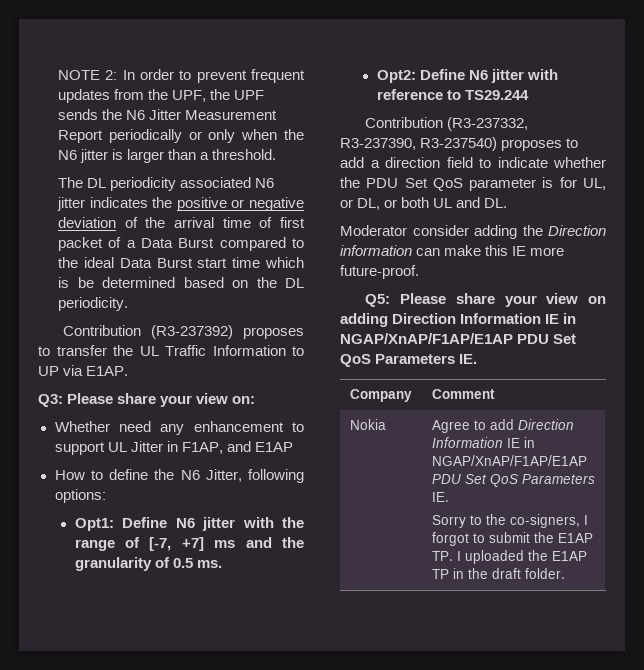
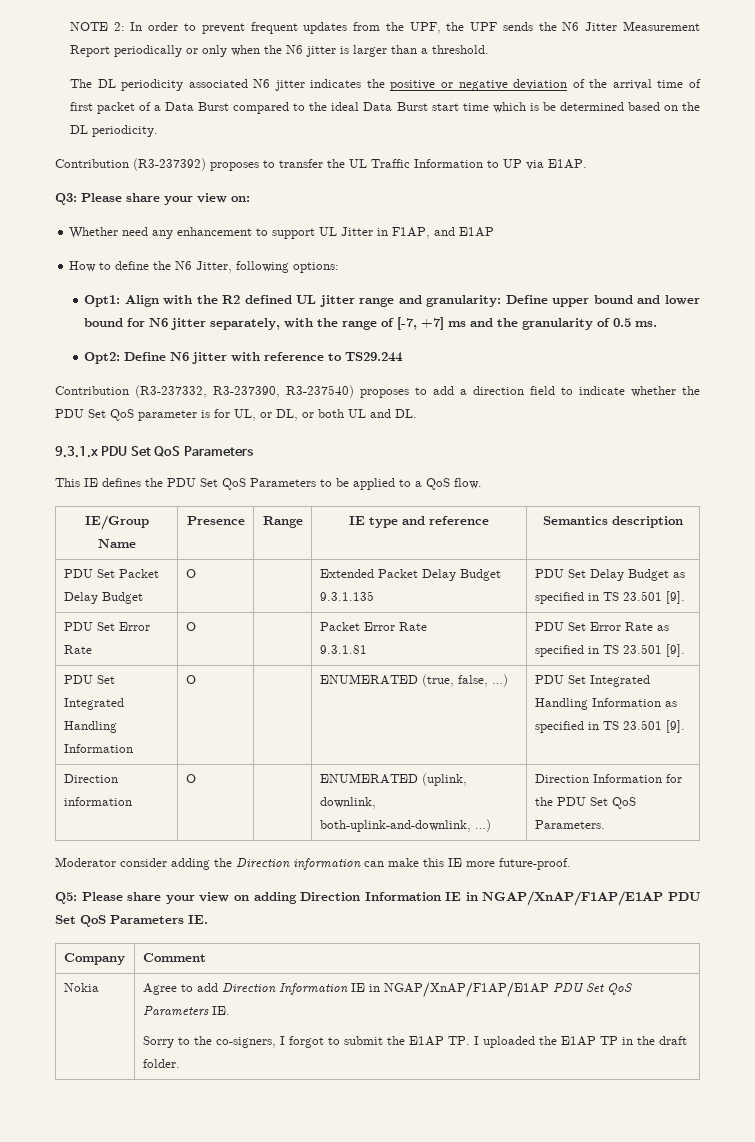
[122,517,236,531] Define N6 jitter -> [124,295,700,307] [84,318,281,330] Align with the R2 defined UL jitter range and granularity: Define upper bound and lower bound for N6 jitter separately,
(508, 203) none -> [55,446,253,458] [55,478,482,490] [84,515,149,530] [97,539,136,548] [186,516,245,525] [262,516,303,528] [349,516,489,528] [543,516,683,528] [63,569,159,578] [63,592,143,604] [185,569,196,578] [319,569,501,581] [319,591,374,601] [534,569,685,581] [534,591,685,604] [63,622,150,631] [63,645,92,654] [185,622,196,631] [319,622,427,631] [319,645,367,654] [534,622,669,631] [534,644,685,657] [63,675,115,684] [63,698,124,710] [63,721,117,733] [63,744,133,753] [185,675,196,684] [319,674,508,687] [534,675,650,687] [534,698,677,710] [534,720,685,733] [63,774,118,783] [63,797,132,806] [185,774,196,783] [319,773,467,786] [319,797,376,809] [319,819,491,832] [534,774,682,783] [534,797,636,809] [534,820,605,829] // 9.3.1.x PDU Set QoS Parameters // This IE defines the PDU Set QoS Parameters to be applied to a QoS flow. // IE/Group Name | Presence | Range | IE type and reference | Semantics description // PDU Set Packet Delay Budget | O | | Extended Packet Delay Budget 9.3.1.135 | PDU Set Delay Budget as specified in TS 23.501 [9]. // PDU Set Error Rate | O | | Packet Error Rate // 9.3.1.81 | PDU Set Error Rate as specified in TS 23.501 [9]. // PDU Set Integrated Handling Information | O | | ENUMERATED (true, false, …) | PDU Set Integrated Handling Information as specified in TS 23.501 [9]. // Direction information | O | | ENUMERATED (uplink, downlink, both-uplink-and-downlink, …) | Direction Information for the PDU Set QoS Parameters.

